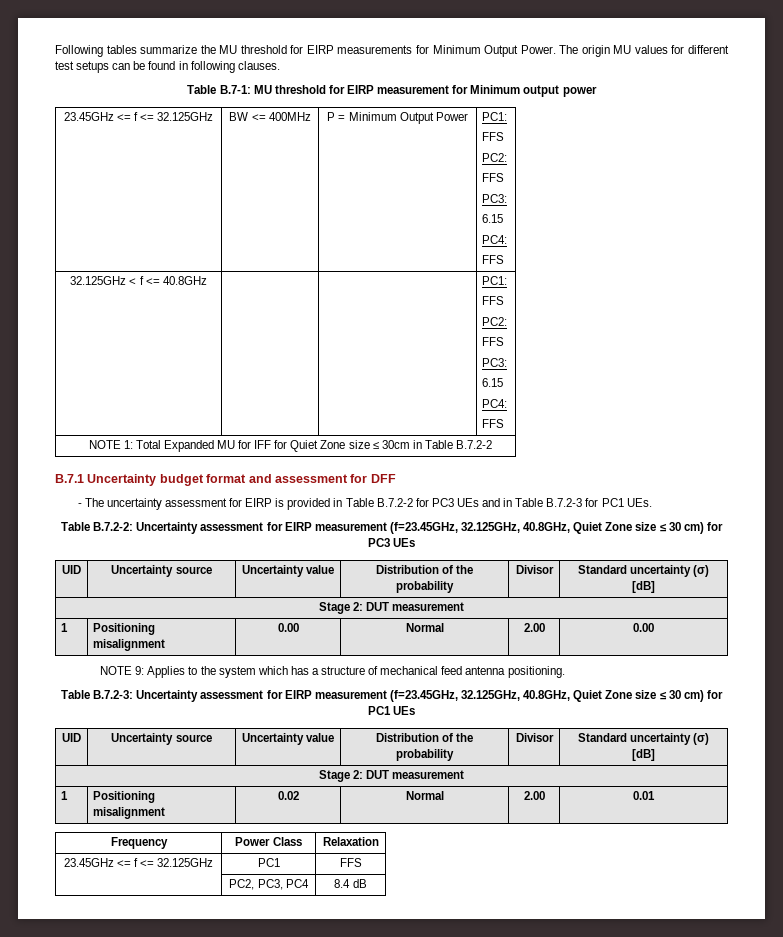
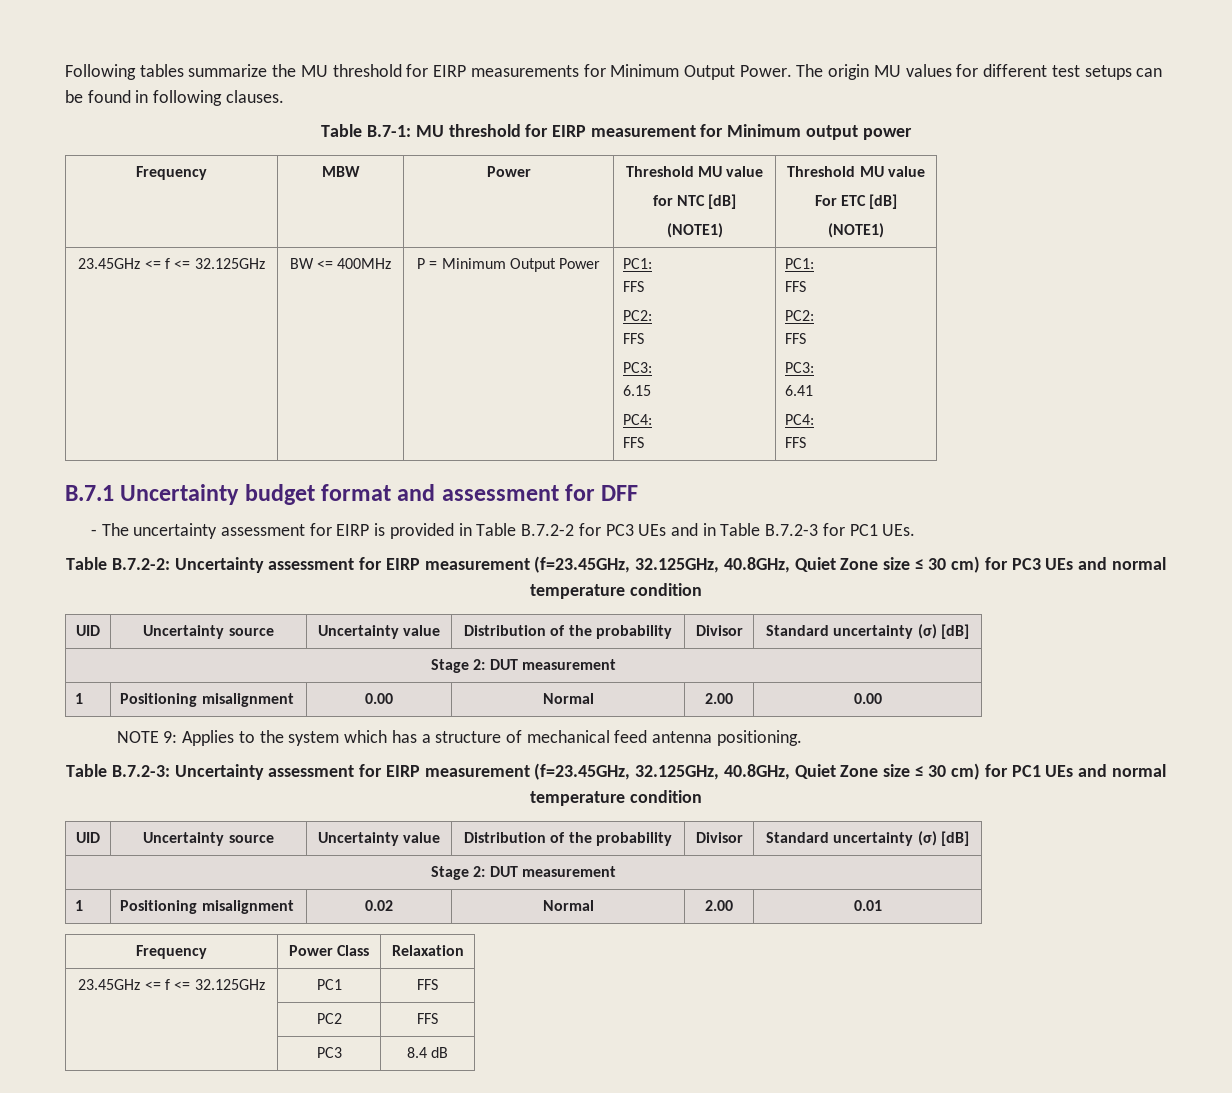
(597, 91) none -> [136,166,207,180] [321,166,360,177] [486,166,531,177] [625,166,764,177] [652,194,737,209] [666,223,723,238] [787,166,925,177] [814,194,898,209] [828,223,884,238] // Frequency | MBW | Power | Threshold MU value // for NTC [dB] // (NOTE1) | Threshold MU value // For ETC [dB] // (NOTE1)
[70,276,207,285] [482,276,508,285] [482,296,505,305] [482,317,508,326] [482,337,505,346] [482,358,508,367] [482,378,504,387] [482,399,508,408] [482,419,505,428] [88,440,493,452] // 32.125GHz < f <= 40.8GHz | | | PC1: // FFS // PC2: // FFS // PC3: // 6.15 // PC4: // FFS // NOTE 1: Total Expanded MU for IFF for Quiet Zone size ≤ 30cm in Table B.7.2-2 -> [785,258,815,269] [785,281,807,292] [785,310,815,321] [785,333,807,344] [785,362,815,373] [785,385,814,396] [785,414,815,425] [785,437,807,448] | PC1: // FFS // PC2: // FFS // PC3: // 6.41 // PC4: // FFS
(416, 542) none -> [1078,557,1166,570] [530,583,702,599] and normal temperature condition
(416, 710) none -> [1078,764,1166,777] [530,790,702,806] and normal temperature condition
[229,879,309,890] PC2, PC3, PC4 -> [316,1013,342,1024] [417,1013,438,1024] [316,1047,342,1058] PC2 | FFS // | PC3

